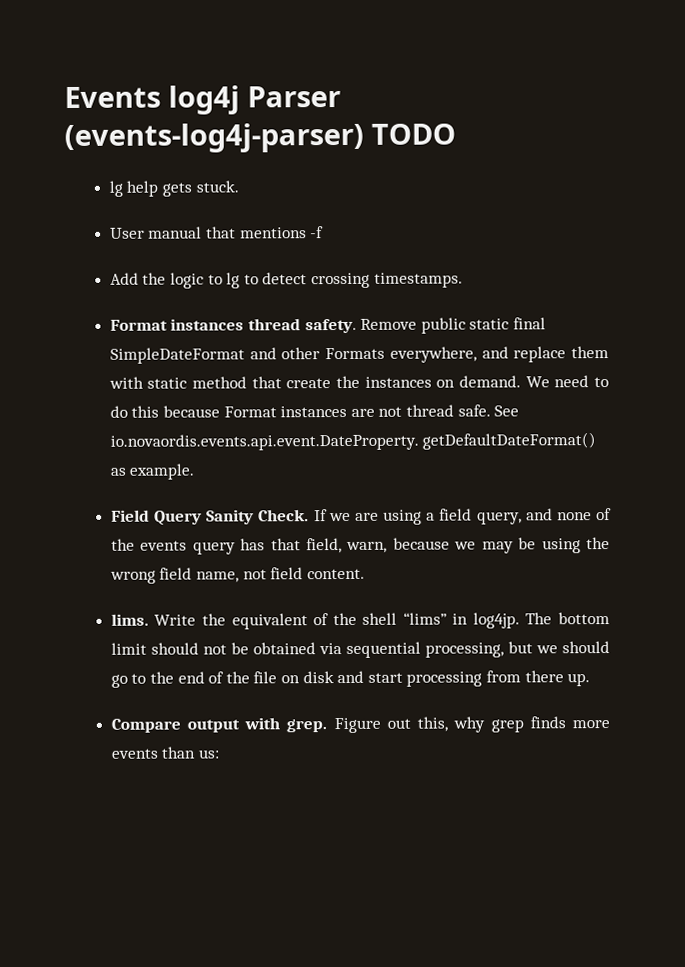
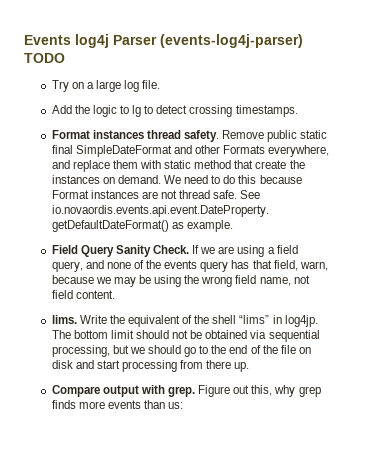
[108,180,239,197] [109,226,325,239] lg help gets stuck. // User manual that mentions -f -> [51,80,161,92] Try on a large log file.

